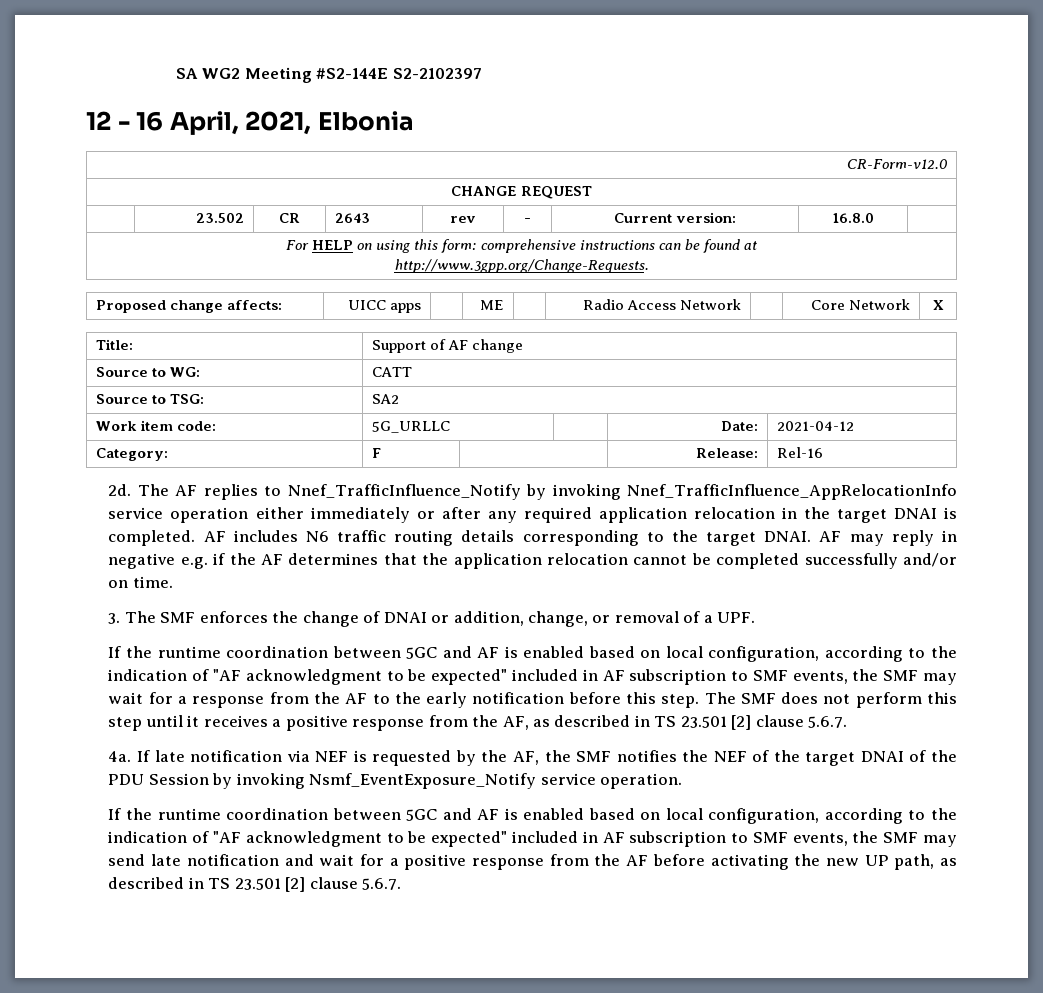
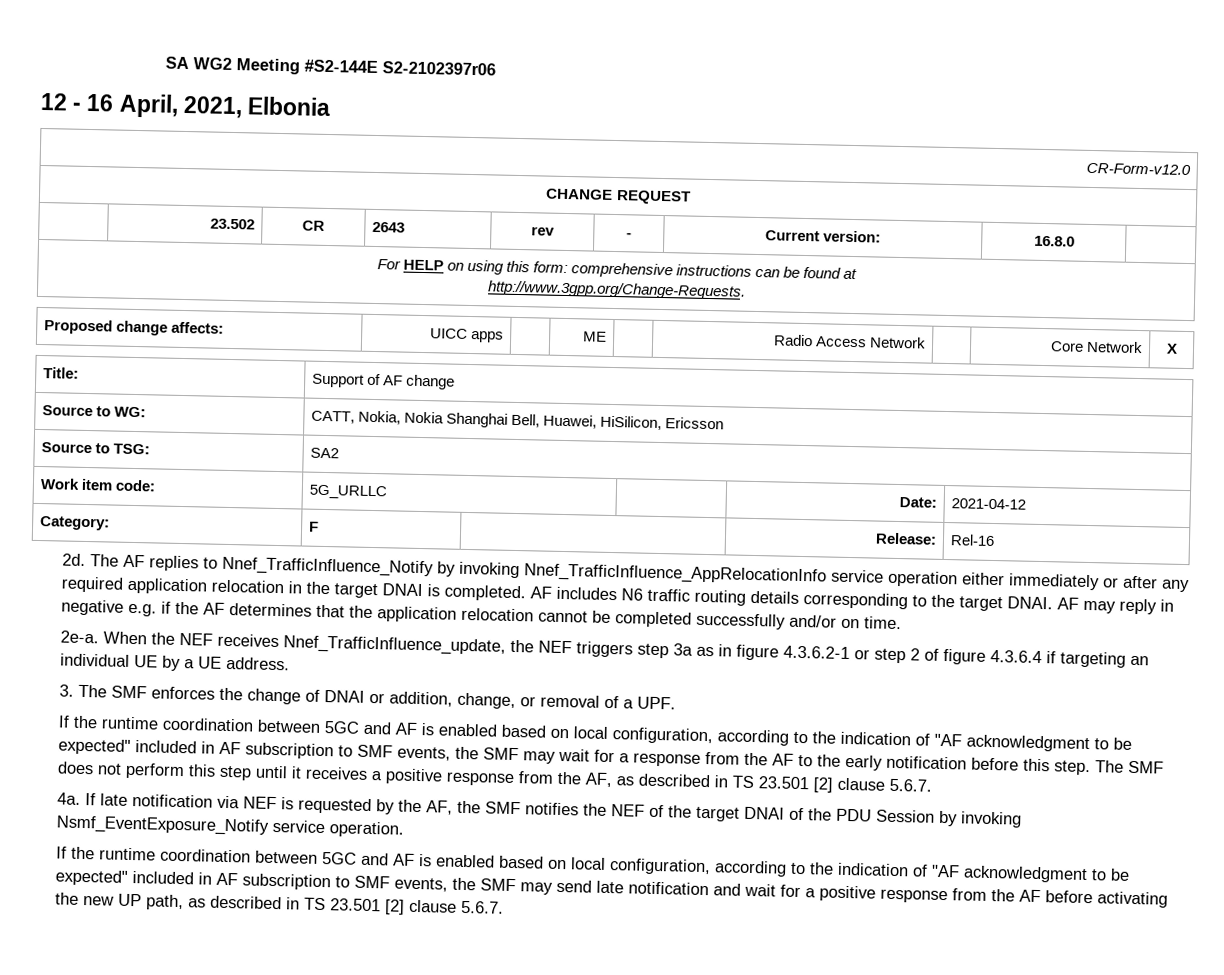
[392,68,482,79] S2-2102397 -> [381,61,496,76] S2-2102397r06
[371,367,412,377] CATT -> [310,410,725,431] CATT, Nokia, Nokia Shanghai Bell, Huawei, HiSilicon, Ericsson
(173, 582) none -> [59,630,1149,668] [59,653,290,671] // 2e-a. When the NEF receives Nnef_TrafficInfluence_update, the NEF triggers step 3a as in figure 4.3.6.2-1 or step 2 of figure 4.3.6.4 if targeting an individual UE by a UE address.

